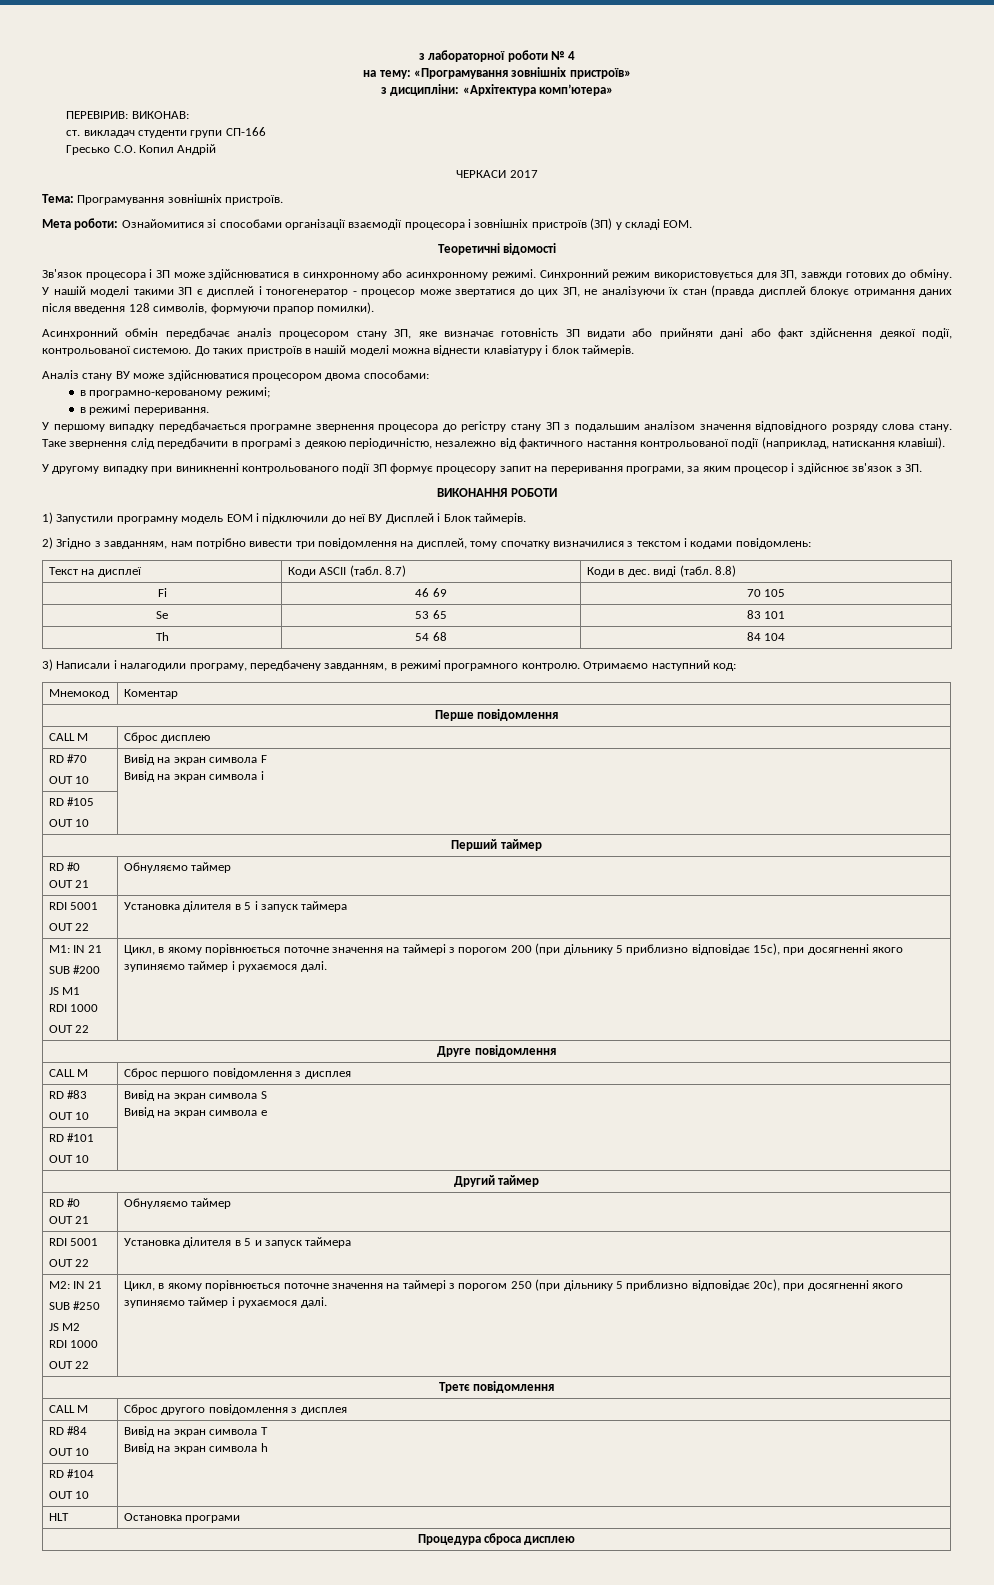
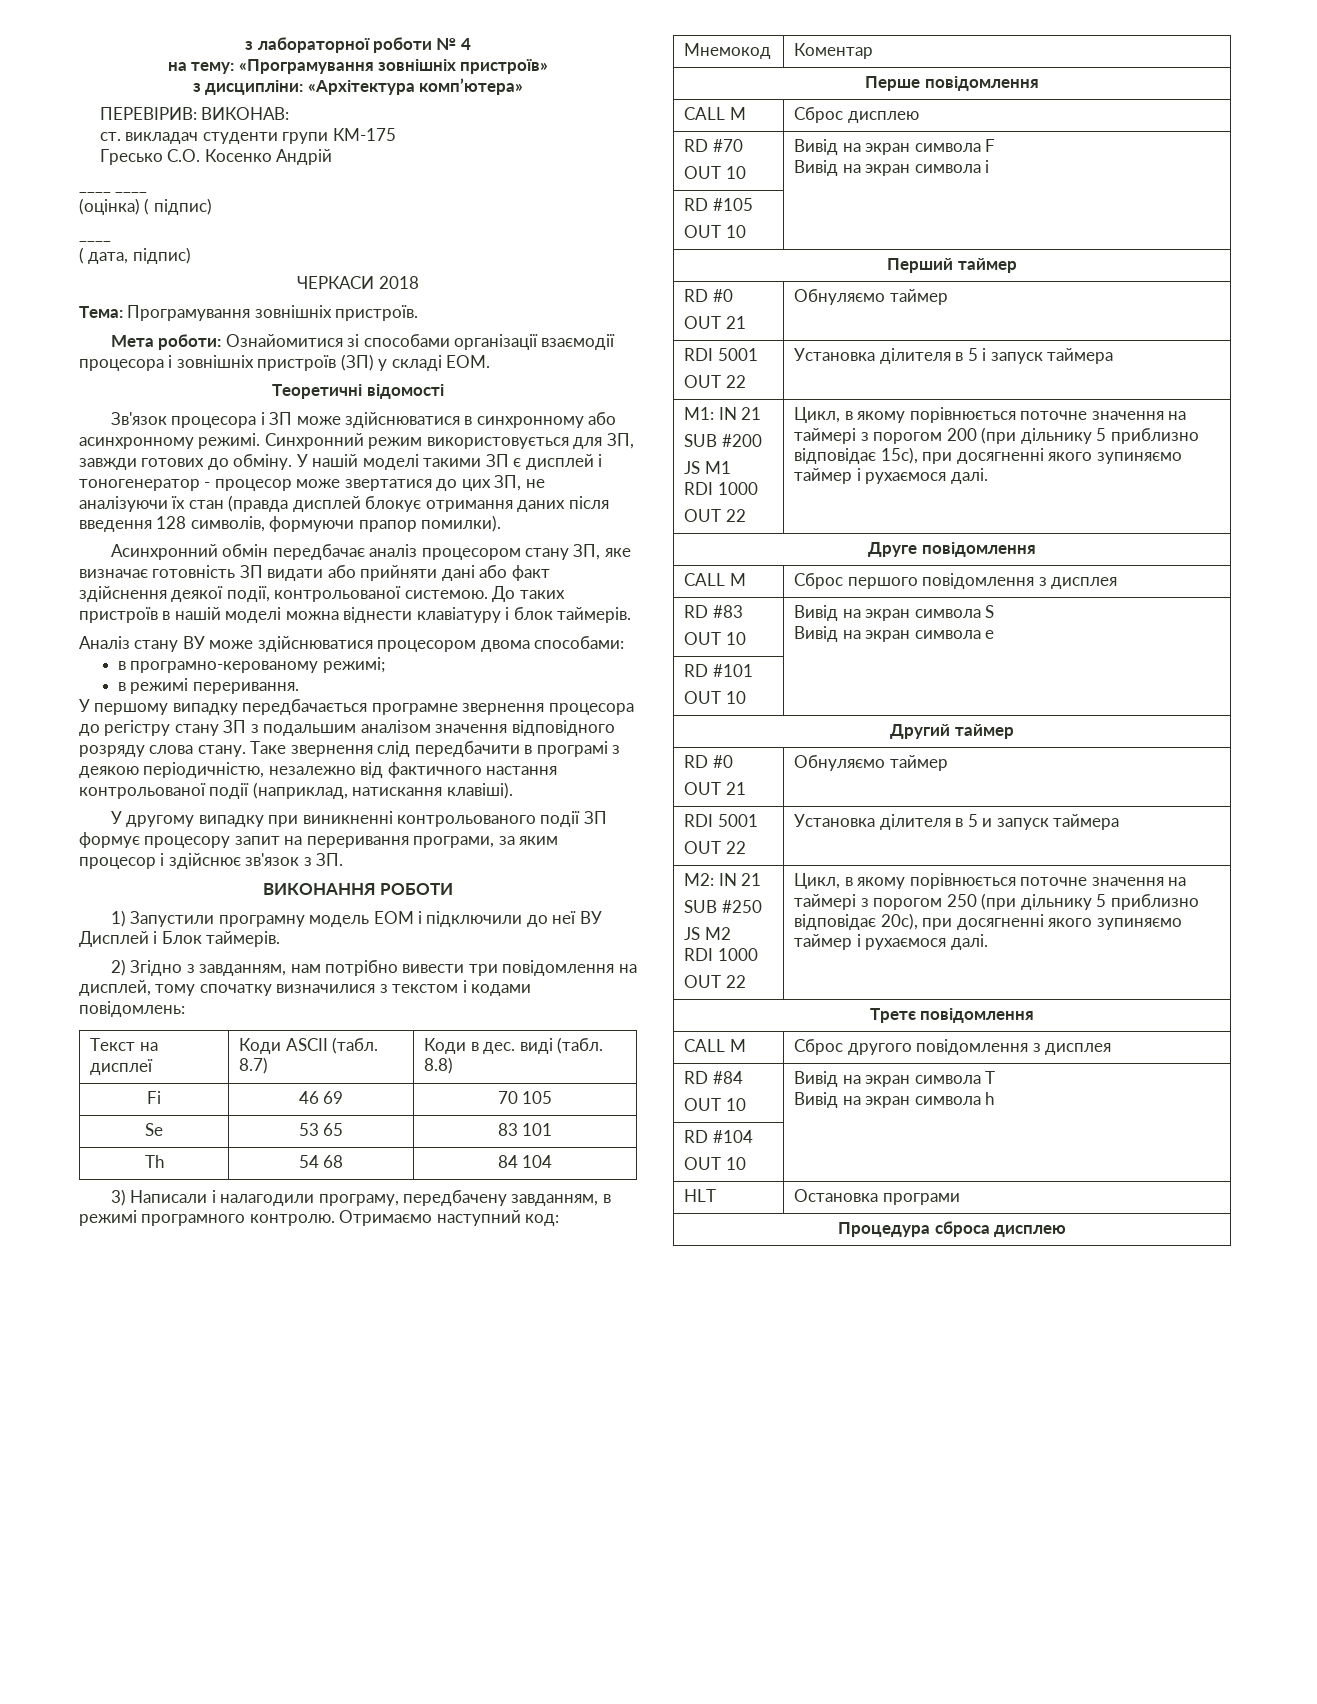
[225,127,266,136] СП-166 -> [332,128,396,141] КМ-175
[139,145,175,153] Копил -> [204,149,272,162] Косенко
(217, 149) none -> [79,191,148,193] [79,198,212,215] [79,240,111,242] [79,247,191,264] // ____ ____ // (оцінка) ( підпис) // ____ // ( дата, підпис)
[509,170,538,178] 2017 -> [378,276,419,289] 2018

